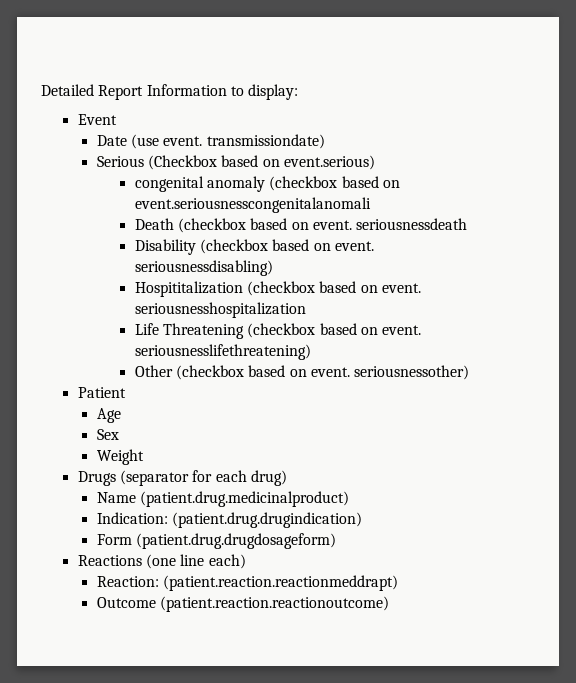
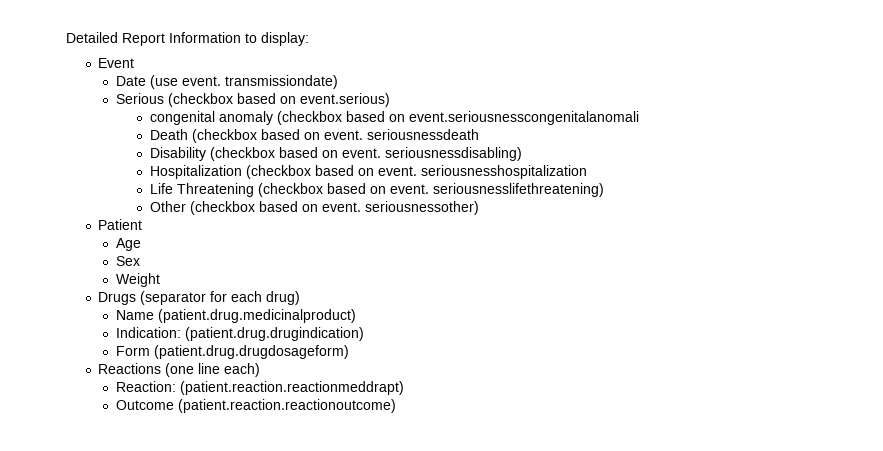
[147,155,217,170] (Checkbox -> [167,93,233,107] (checkbox
[134,281,243,297] Hospititalization -> [149,165,242,179] Hospitalization

